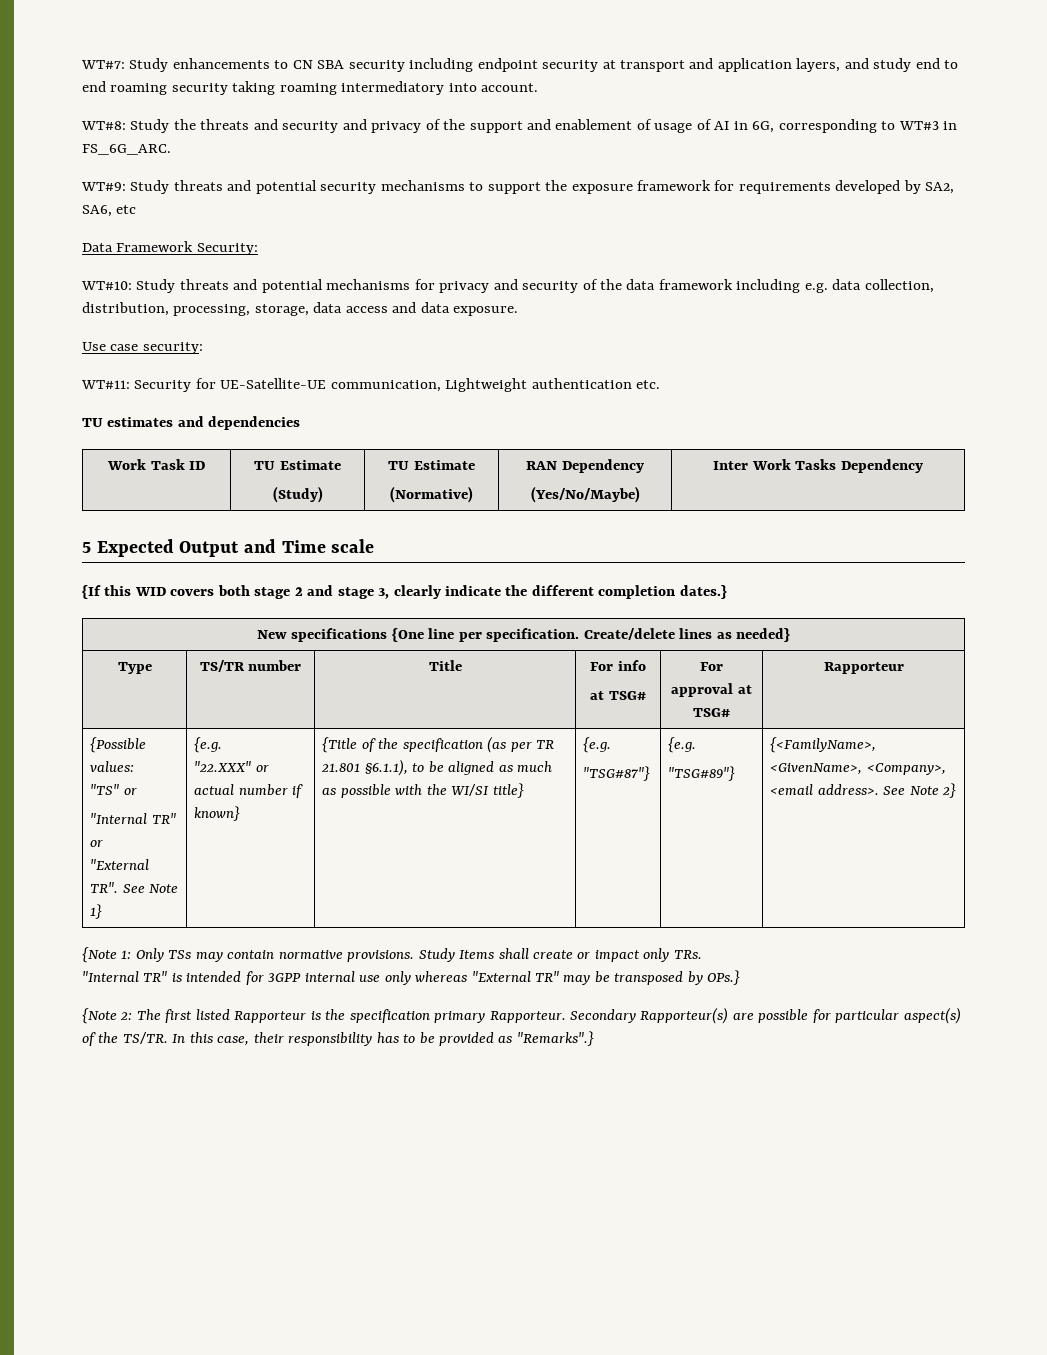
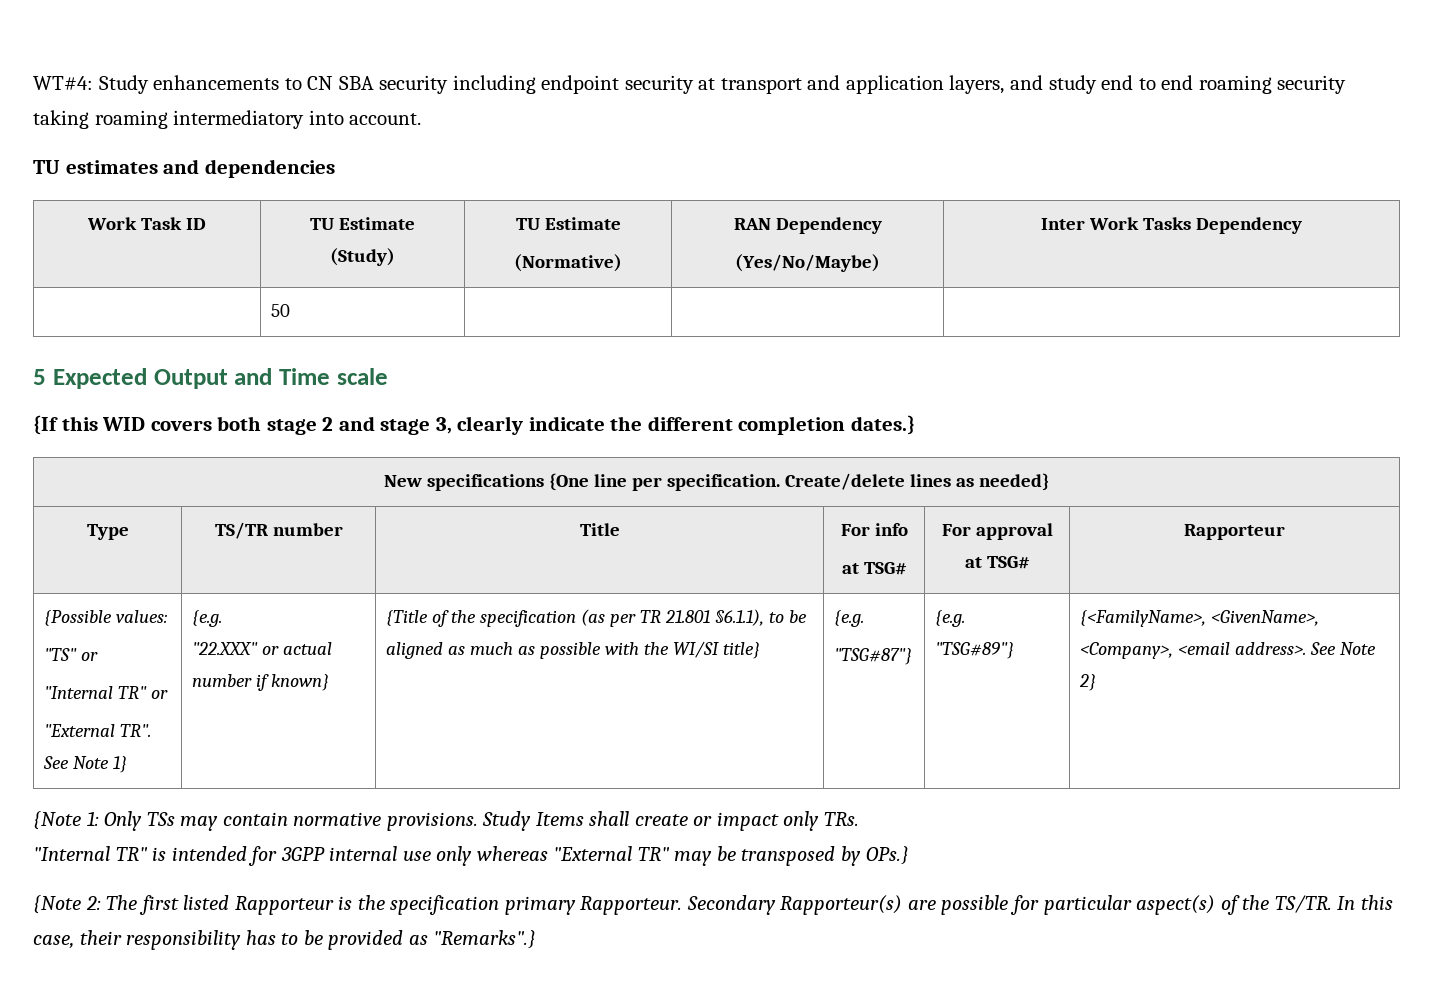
[81,60,125,69] WT#7: -> [33,76,93,90] WT#4:
[81,119,958,133] [82,144,171,155] [81,180,955,194] [82,205,137,217] [82,241,258,255] [81,279,934,293] [82,302,519,316] [82,342,203,354] [81,378,661,392] // WT#8: Study the threats and security and privacy of the support and enablement of usage of AI in 6G, corresponding to WT#3 in FS_6G_ARC. // WT#9: Study threats and potential security mechanisms to support the exposure framework for requirements developed by SA2, SA6, etc // Data Framework Security: // WT#10: Study threats and potential mechanisms for privacy and security of the data framework including e.g. data collection, distribution, processing, storage, data access and data exposure. // Use case security: // WT#11: Security for UE-Satellite-UE communication, Lightweight authentication etc. -> (422, 119) none
(923, 466) none -> [270,304,290,317] // | 50 | | |

